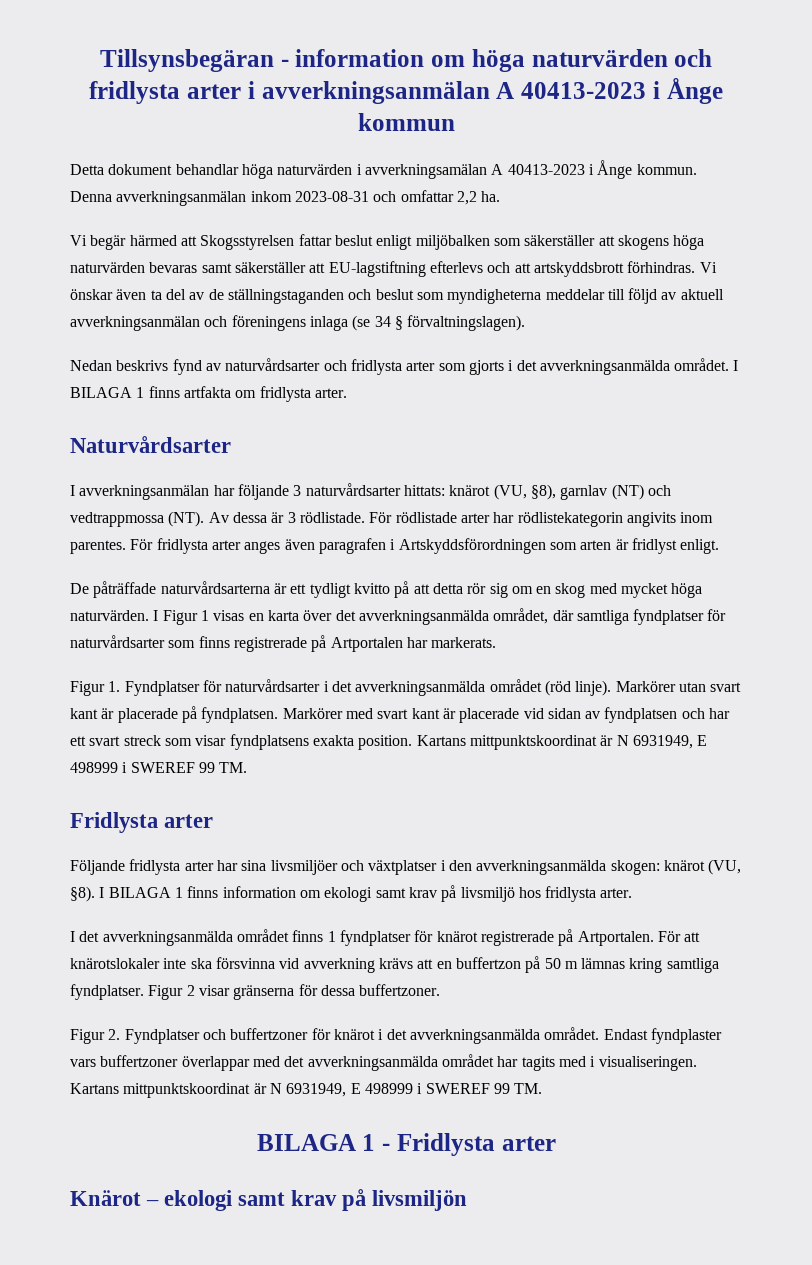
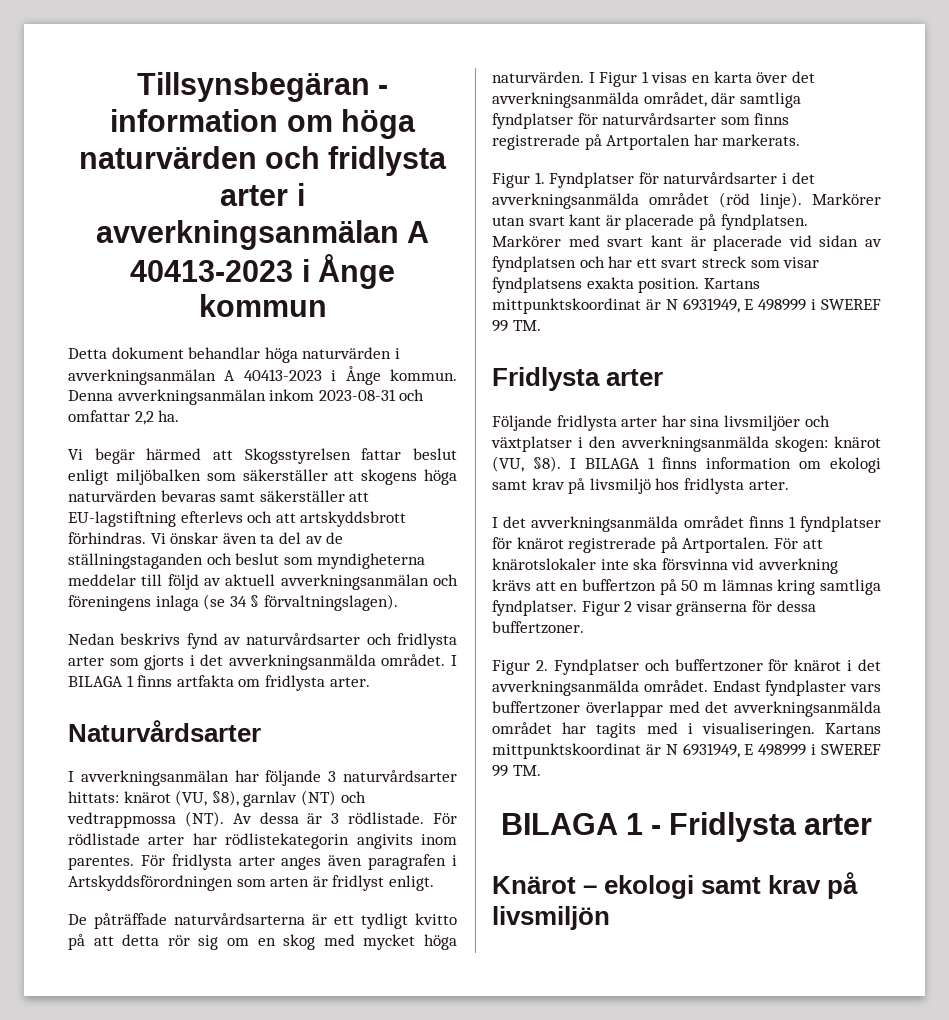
[364,164,487,179] avverkningsamälan -> [68,369,216,385] avverkningsanmälan

